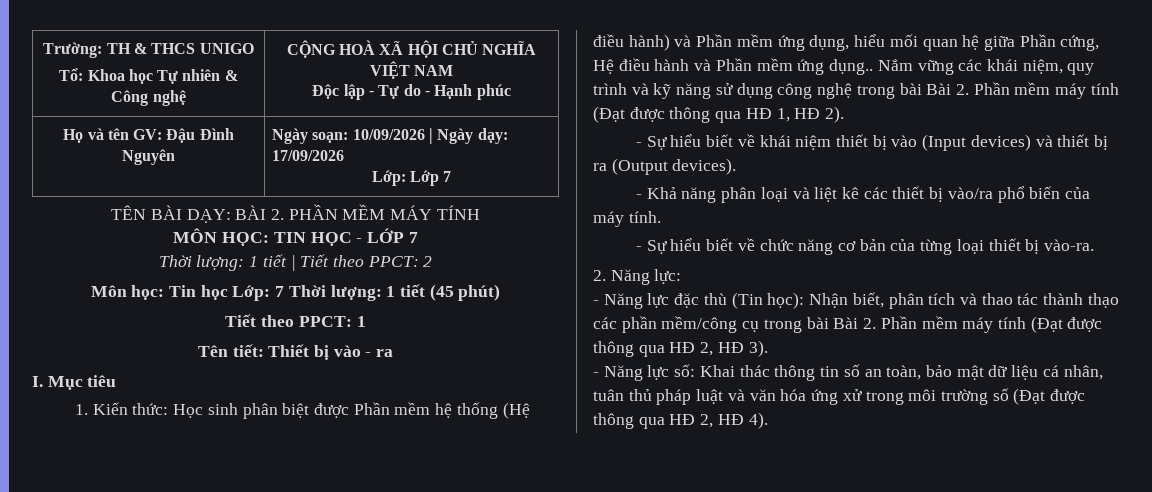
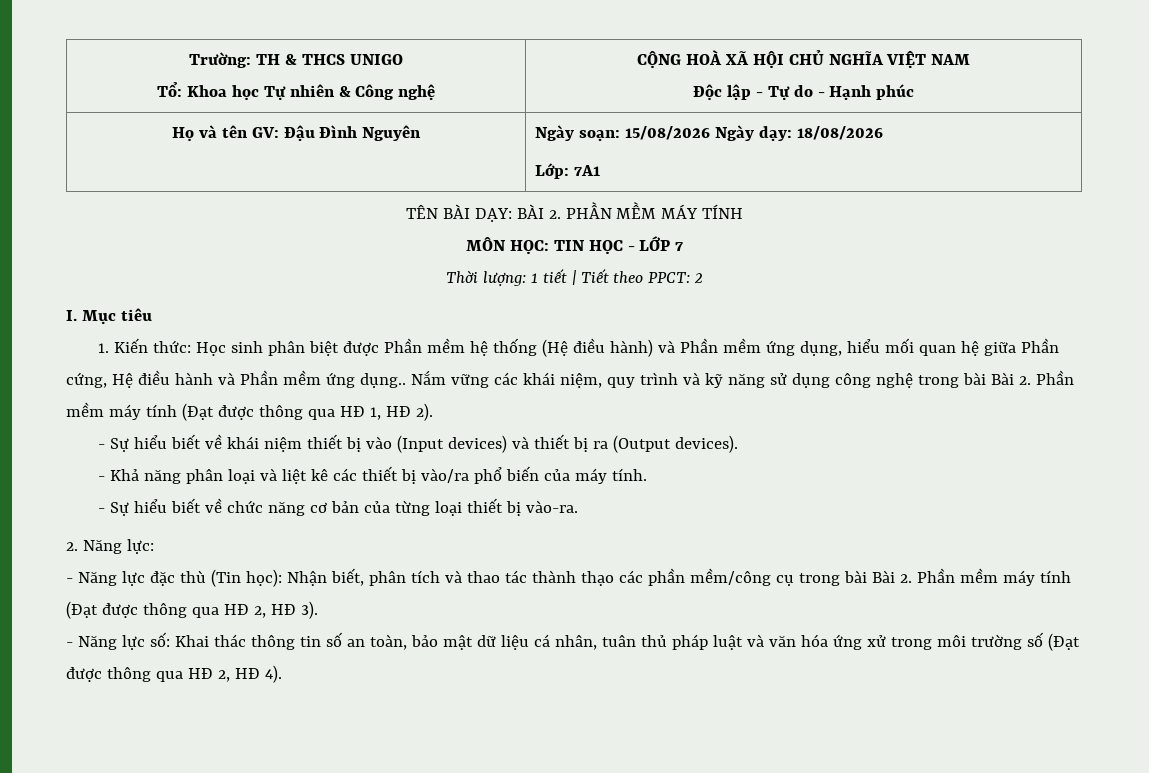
[352,128,433,144] 10/09/2026 | -> [625,126,711,140] 15/08/2026
[272,150,345,161] [371,170,452,186] 17/09/2026 // Lớp: Lớp 7 -> [797,126,884,140] [535,163,601,179] 18/08/2026 // Lớp: 7A1
[90,284,501,301] [225,314,366,327] [197,344,394,360] // Môn học: Tin học Lớp: 7 Thời lượng: 1 tiết (45 phút) // Tiết theo PPCT: 1 // Tên tiết: Thiết bị vào - ra -> (704, 278) none

